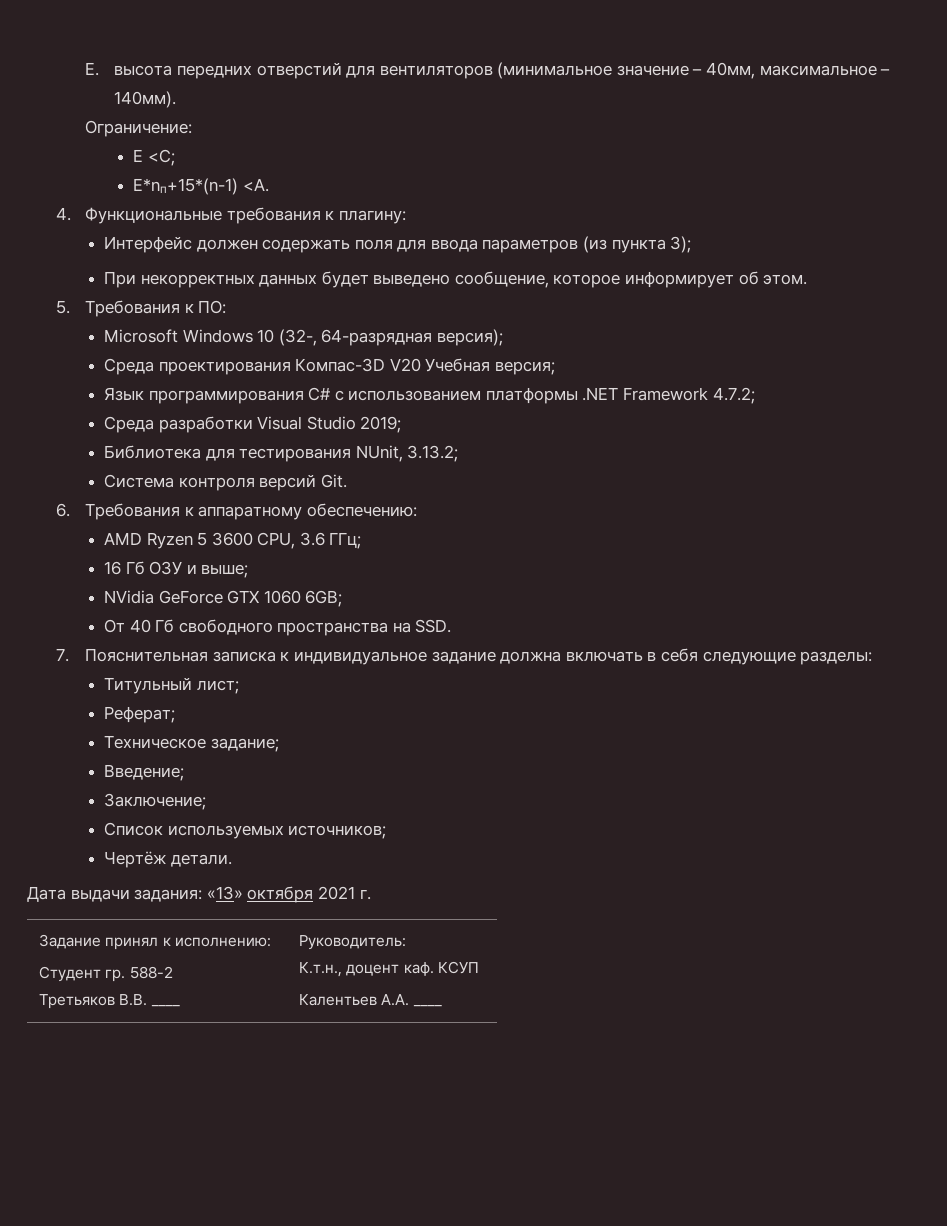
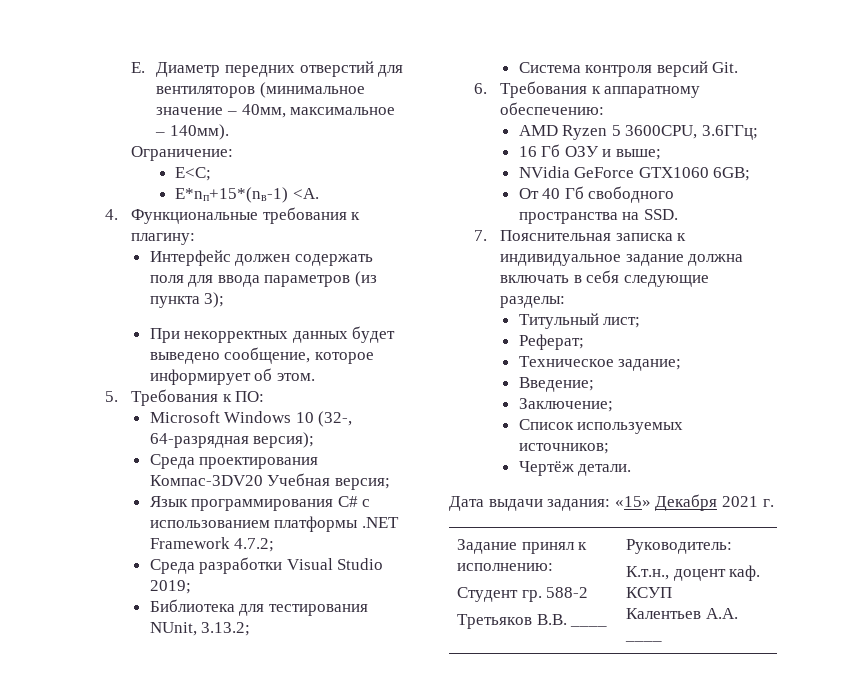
[114,65,173,76] высота -> [156,62,221,77] Диаметр
[133,149,175,166] [133,178,239,195] E <C; // E*nп+15*(n-1) -> [175,167,212,181] [175,187,289,203] E<C; // E*nп+15*(nв-1)
[295,358,421,372] Компас-3D V20 -> [149,475,263,486] Компас-3DV20
[211,532,362,549] 3600 CPU, 3.6 ГГц; -> [625,125,759,140] 3600CPU, 3.6ГГц;
[227,590,301,604] GTX 1060 -> [638,167,709,178] GTX1060
[206,886,314,903] «13» октября -> [614,494,718,511] «15» Декабря

